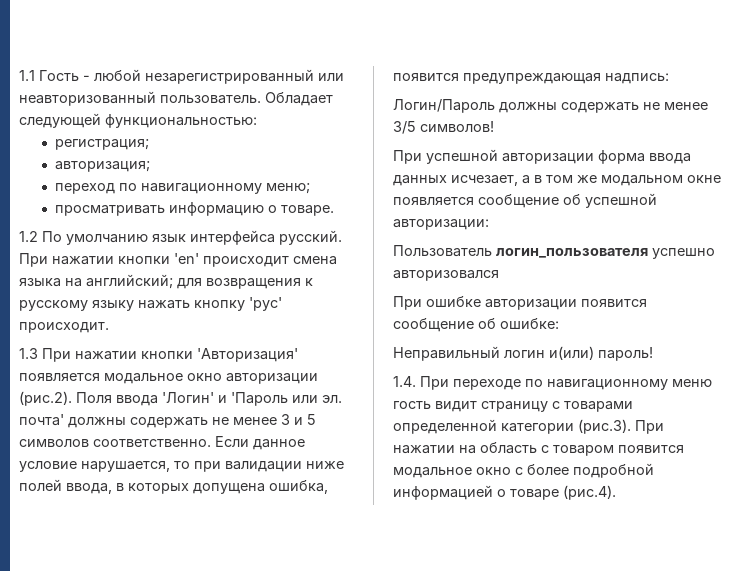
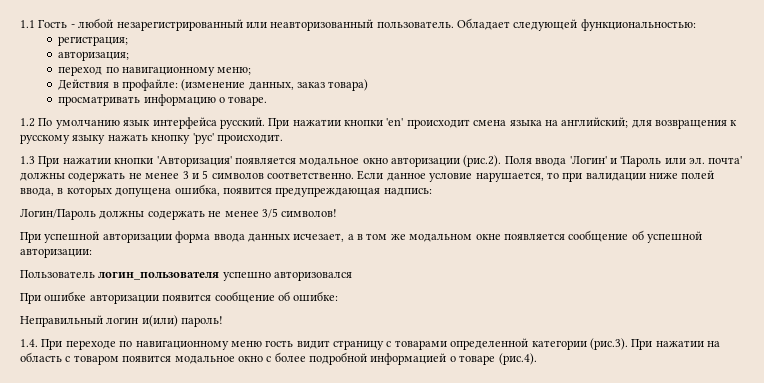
(310, 188) none -> [58,79,369,91] // Действия в профайле: (изменение данных, заказ товара)

